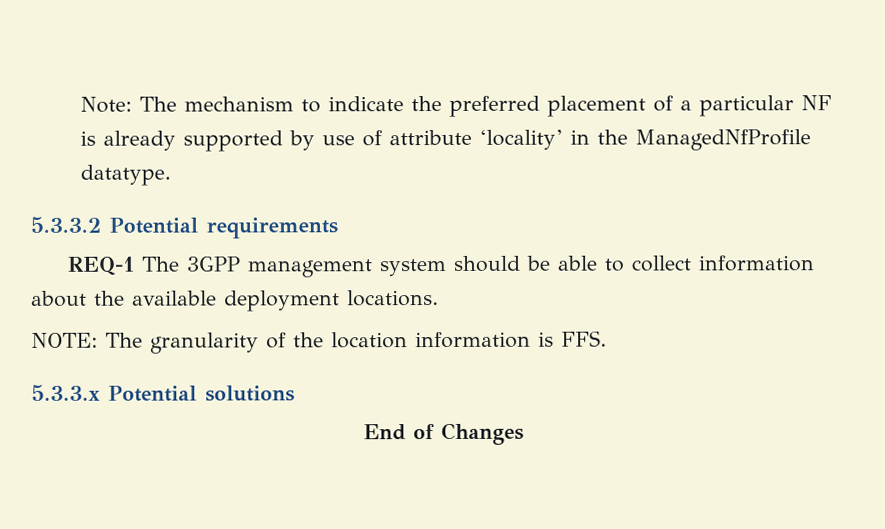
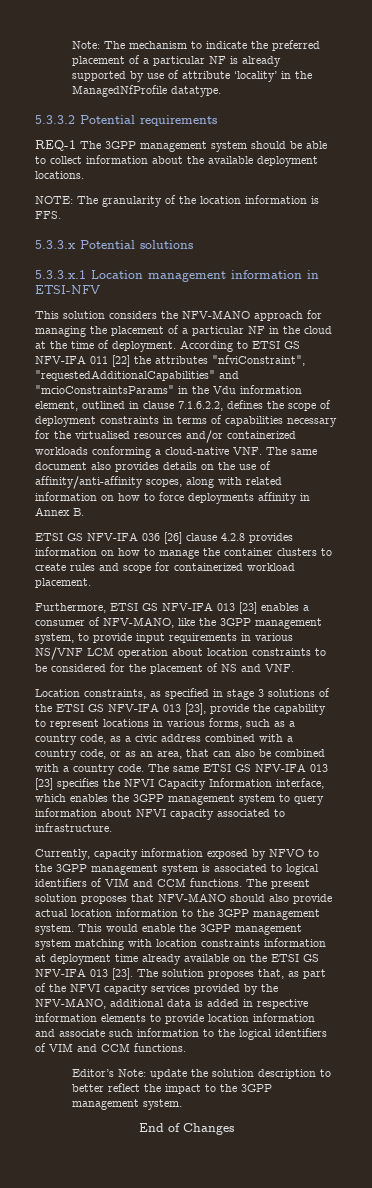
(295, 393) none -> [35,270,319,282] [35,285,100,294] [35,310,322,321] [35,325,332,337] [35,340,300,352] [35,355,305,367] [35,370,239,381] [35,385,302,394] [35,400,331,411] [35,415,337,427] [35,430,296,443] [35,446,317,458] [35,461,271,472] [35,476,282,489] [35,492,310,504] [35,507,84,516] [35,532,293,544] [35,547,332,559] [35,562,295,573] [35,578,91,588] [35,602,309,614] [35,617,322,629] [35,633,293,644] [35,647,326,660] [35,663,294,674] [35,688,330,700] [35,703,326,715] [35,718,295,729] [35,734,293,745] [35,749,325,760] [35,763,328,775] [35,778,324,790] [35,794,324,805] [35,808,285,820] [35,823,112,832] [35,848,319,860] [35,864,319,875] [35,878,310,889] [35,893,332,904] [35,908,320,920] [35,924,302,935] [35,938,326,950] [35,954,319,965] [35,968,326,980] [35,983,278,995] [35,998,308,1009] [35,1013,315,1024] [35,1028,327,1040] [35,1043,186,1052] [71,1069,331,1079] [71,1083,272,1094] [71,1099,182,1110] // 5.3.3.x.1 Location management information in ETSI-NFV // This solution considers the NFV-MANO approach for managing the placement of a particular NF in the cloud at the time of deployment. According to ETSI GS NFV-IFA 011 [22] the attributes "nfviConstraint", "requestedAdditionalCapabilities" and "mcioConstraintsParams" in the Vdu information element, outlined in clause 7.1.6.2.2, defines the scope of deployment constraints in terms of capabilities necessary for the virtualised resources and/or containerized workloads conforming a cloud-native VNF. The same document also provides details on the use of affinity/anti-affinity scopes, along with related information on how to force deployments affinity in Annex B. // ETSI GS NFV-IFA 036 [26] clause 4.2.8 provides information on how to manage the container clusters to create rules and scope for containerized workload placement. // Furthermore, ETSI GS NFV-IFA 013 [23] enables a consumer of NFV-MANO, like the 3GPP management system, to provide input requirements in various NS/VNF LCM operation about location constraints to be considered for the placement of NS and VNF. // Location constraints, as specified in stage 3 solutions of the ETSI GS NFV-IFA 013 [23], provide the capability to represent locations in various forms, such as a country code, as a civic address combined with a country code, or as an area, that can also be combined with a country code. The same ETSI GS NFV-IFA 013 [23] specifies the NFVI Capacity Information interface, which enables the 3GPP management system to query information about NFVI capacity associated to infrastructure. // Currently, capacity information exposed by NFVO to the 3GPP management system is associated to logical identifiers of VIM and CCM functions. The present solution proposes that NFV-MANO should also provide actual location information to the 3GPP management system. This would enable the 3GPP management system matching with location constraints information at deployment time already available on the ETSI GS NFV-IFA 013 [23]. The solution proposes that, as part of the NFVI capacity services provided by the NFV-MANO, additional data is added in respective information elements to provide location information and associate such information to the logical identifiers of VIM and CCM functions. // Editor’s Note: update the solution description to better reflect the impact to the 3GPP management system.

